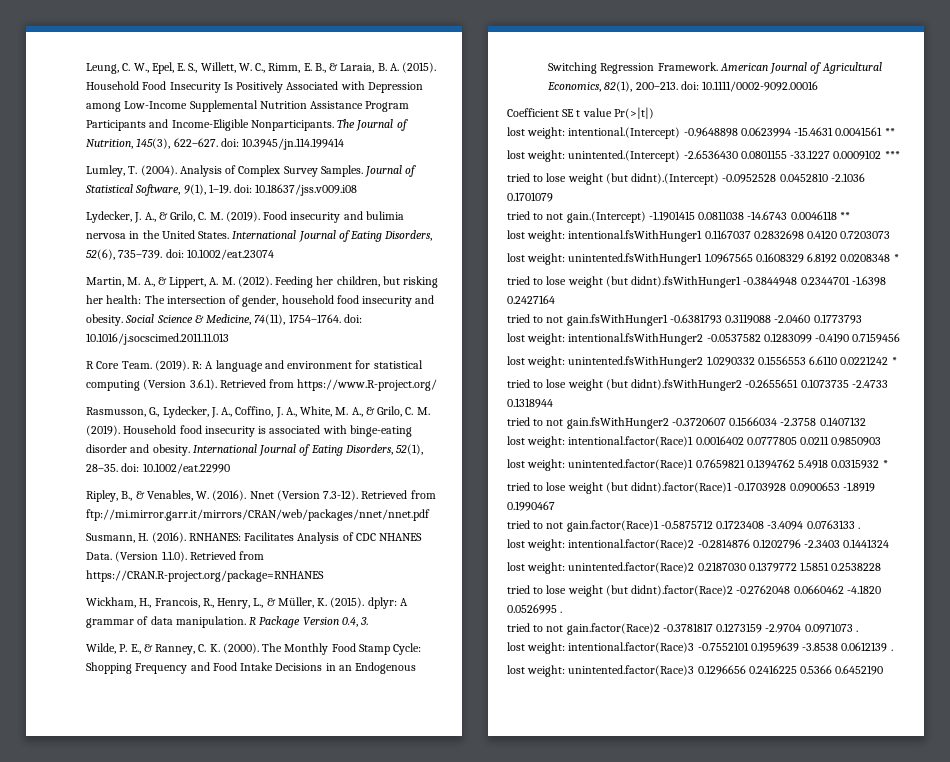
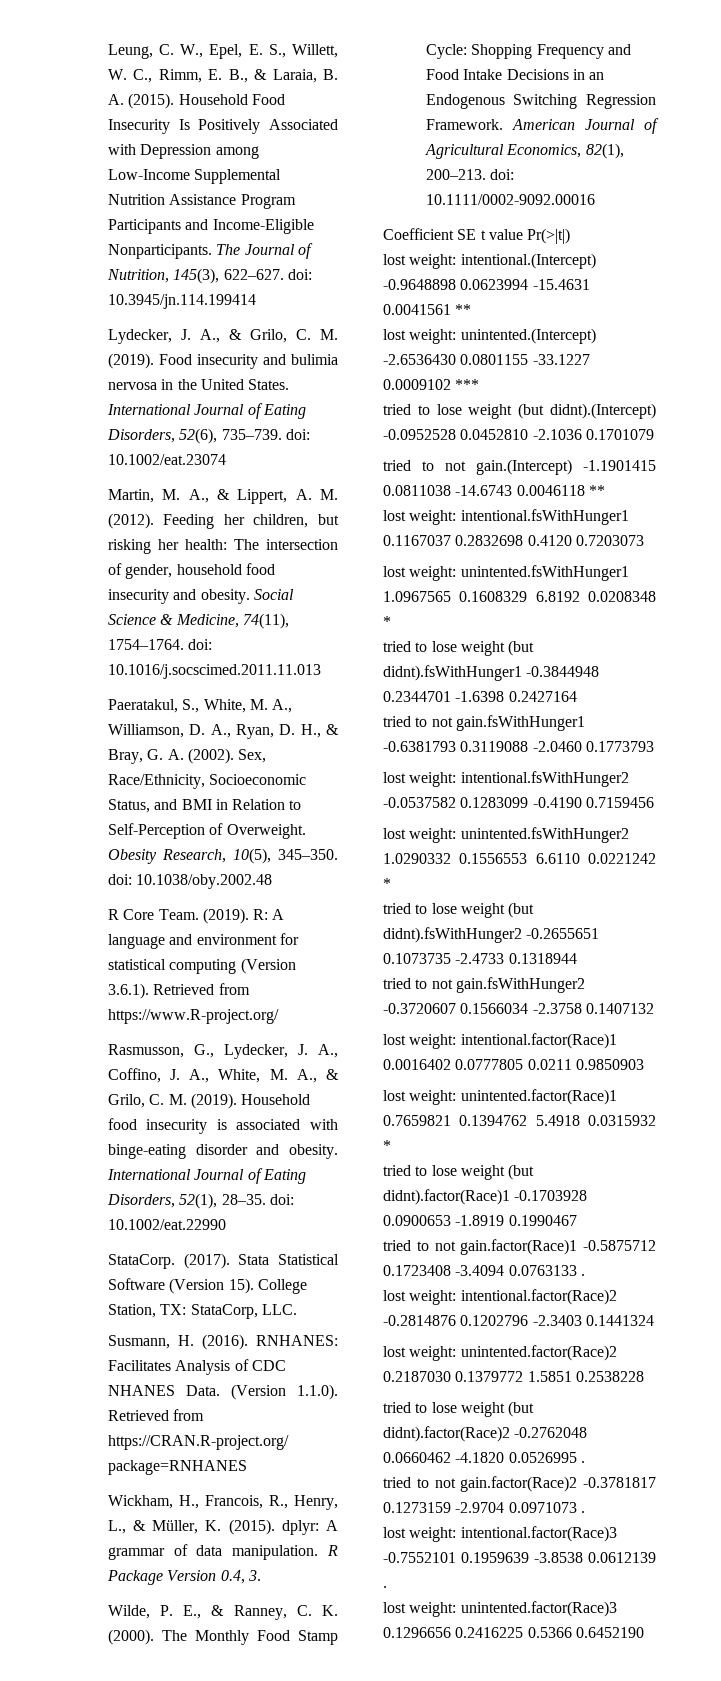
[86,165,417,177] [85,184,358,196] // Lumley, T. (2004). Analysis of Complex Survey Samples. Journal of Statistical Software, 9(1), 1–19. doi: 10.18637/jss.v009.i08 -> (256, 301) none
(230, 339) none -> [107,699,293,713] [107,724,339,739] [107,748,267,764] [107,774,307,789] [107,799,302,813] [107,823,306,839] [107,848,339,864] [107,874,273,889] // Paeratakul, S., White, M. A., Williamson, D. A., Ryan, D. H., & Bray, G. A. (2002). Sex, Race/Ethnicity, Socioeconomic Status, and BMI in Relation to Self-Perception of Overweight. Obesity Research, 10(5), 345–350. doi: 10.1038/oby.2002.48
[86,490,436,502] [86,509,431,521] Ripley, B., & Venables, W. (2016). Nnet (Version 7.3-12). Retrieved from ftp://mi.mirror.garr.it/mirrors/CRAN/web/packages/nnet/nnet.pdf -> [107,1253,339,1269] [107,1278,307,1294] [107,1304,297,1319] StataCorp. (2017). Stata Statistical Software (Version 15). College Station, TX: StataCorp, LLC.

